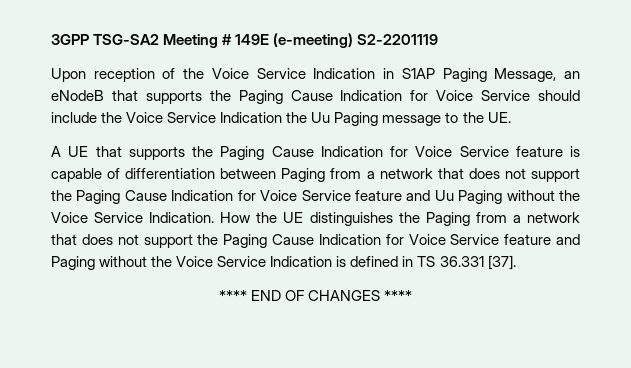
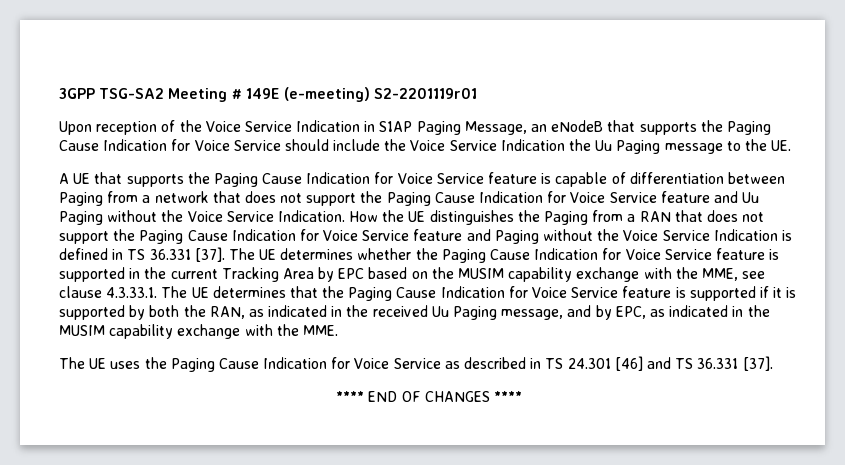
[357,34,439,45] S2-2201119 -> [374,88,478,99] S2-2201119r01
[527,212,581,223] network -> [639,211,671,222] RAN
(516, 262) none -> [228,248,780,263] [59,267,766,282] [59,286,797,301] [59,305,770,320] [59,324,338,339] [59,356,773,372] The UE determines whether the Paging Cause Indication for Voice Service feature is supported in the current Tracking Area by EPC based on the MUSIM capability exchange with the MME, see clause 4.3.33.1. The UE determines that the Paging Cause Indication for Voice Service feature is supported if it is supported by both the RAN, as indicated in the received Uu Paging message, and by EPC, as indicated in the MUSIM capability exchange with the MME. // The UE uses the Paging Cause Indication for Voice Service as described in TS 24.301 [46] and TS 36.331 [37].

